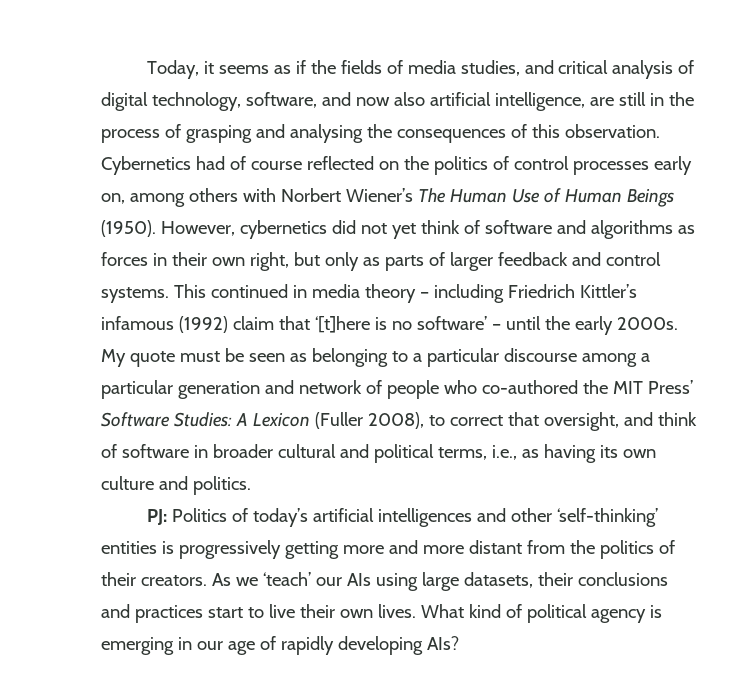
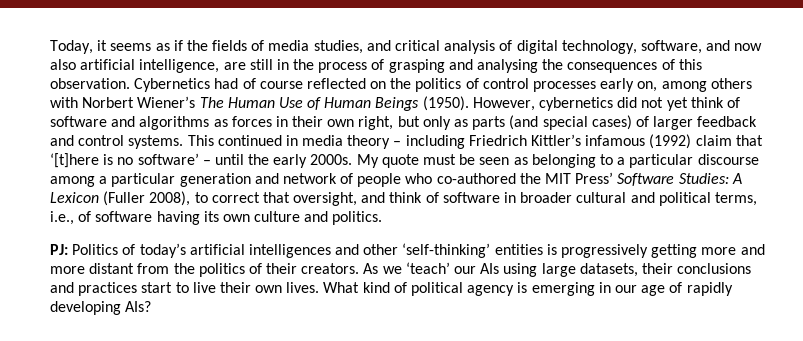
(424, 263) none -> [509,115,632,130] (and special cases)
[521,449,539,458] as -> [78,211,153,222] of software

